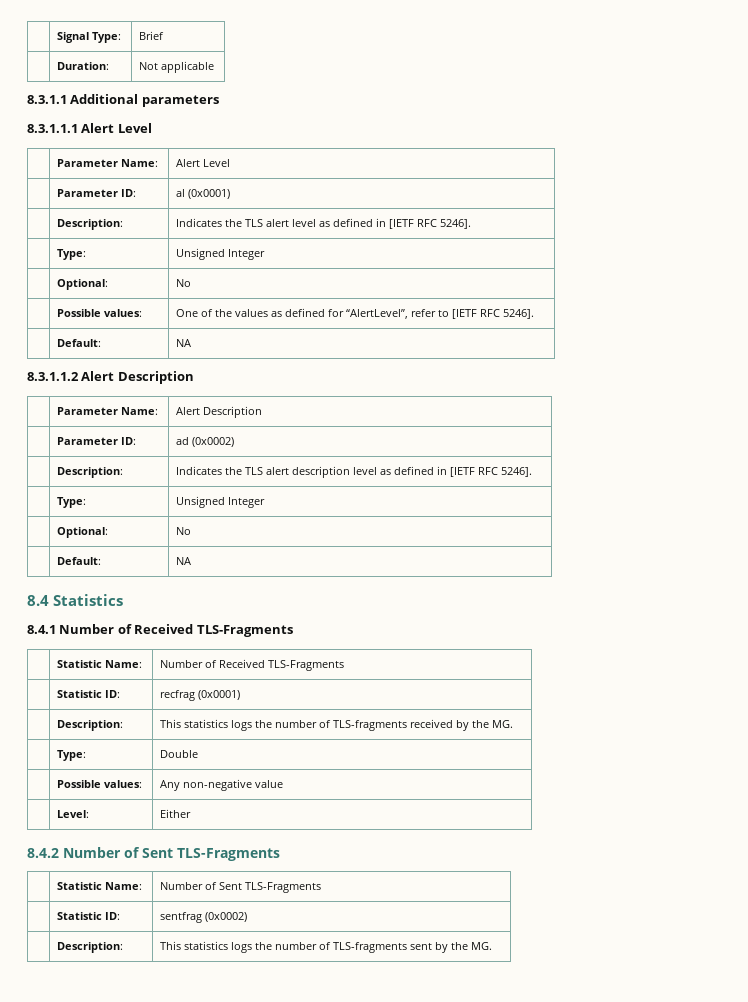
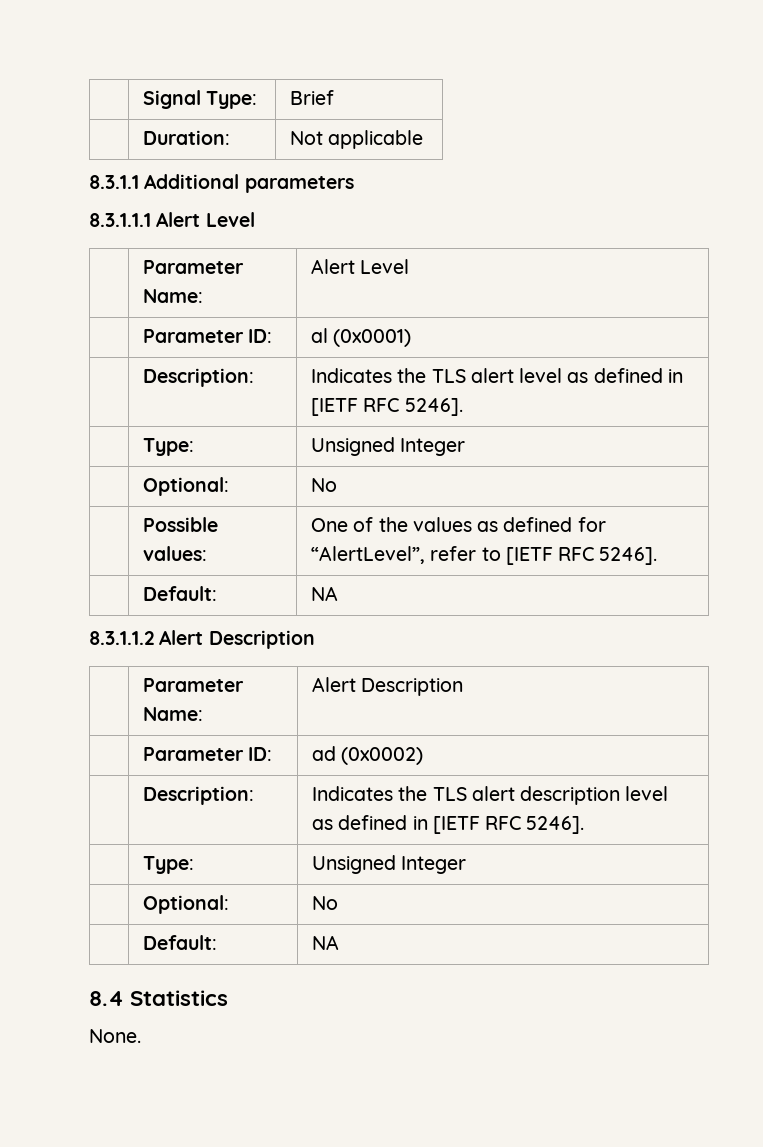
[27,624,293,637] [57,660,143,668] [160,659,345,671] [57,690,121,698] [160,690,241,701] [57,720,124,731] [160,719,514,731] [57,750,87,761] [160,750,199,758] [57,780,143,788] [160,779,284,791] [57,810,90,818] [160,809,192,818] [27,847,280,861] [57,882,143,890] [160,882,322,893] [57,912,121,920] [160,912,248,923] [57,942,124,953] [160,941,493,953] 8.4.1 Number of Received TLS-Fragments // | Statistic Name: | Number of Received TLS-Fragments // | Statistic ID: | recfrag (0x0001) // | Description: | This statistics logs the number of TLS-fragments received by the MG. // | Type: | Double // | Possible values: | Any non-negative value // | Level: | Either // 8.4.2 Number of Sent TLS-Fragments // | Statistic Name: | Number of Sent TLS-Fragments // | Statistic ID: | sentfrag (0x0002) // | Description: | This statistics logs the number of TLS-fragments sent by the MG. -> [89,1029,141,1043] None.

